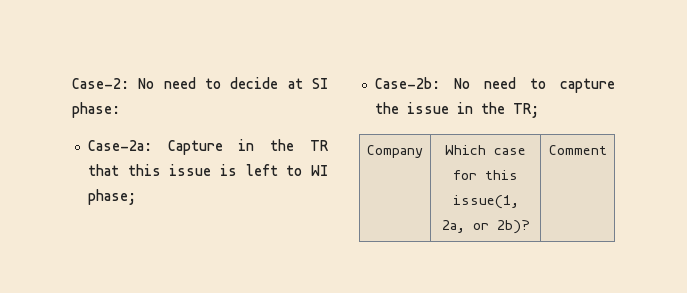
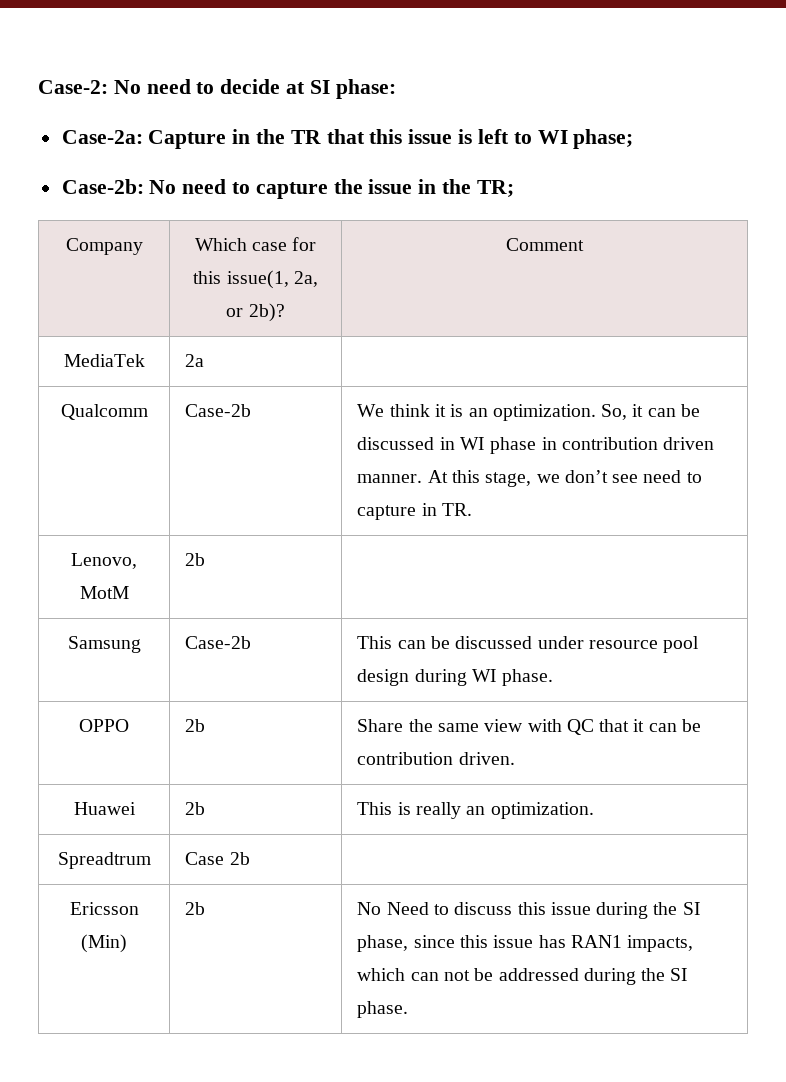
(607, 150) none -> [63,354,145,367] [185,354,205,367] [60,404,148,420] [185,404,252,417] [357,404,700,421] [357,437,715,454] [357,470,702,487] [357,503,472,520] [71,553,137,569] [79,586,129,599] [185,553,206,566] [67,636,141,653] [185,636,252,649] [357,636,700,653] [357,669,554,686] [79,719,129,732] [185,719,206,732] [357,719,701,735] [357,752,515,765] [73,802,136,815] [185,802,206,815] [357,802,594,819] [57,852,151,869] [185,852,250,865] [69,902,139,915] [81,934,127,953] [185,902,206,915] [357,902,701,919] [357,935,694,952] [357,968,689,985] [357,1001,409,1018] // MediaTek | 2a | // Qualcomm | Case-2b | We think it is an optimization. So, it can be discussed in WI phase in contribution driven manner. At this stage, we don’t see need to capture in TR. // Lenovo, MotM | 2b | // Samsung | Case-2b | This can be discussed under resource pool design during WI phase. // OPPO | 2b | Share the same view with QC that it can be contribution driven. // Huawei | 2b | This is really an optimization. // Spreadtrum | Case 2b | // Ericsson (Min) | 2b | No Need to discuss this issue during the SI phase, since this issue has RAN1 impacts, which can not be addressed during the SI phase.

